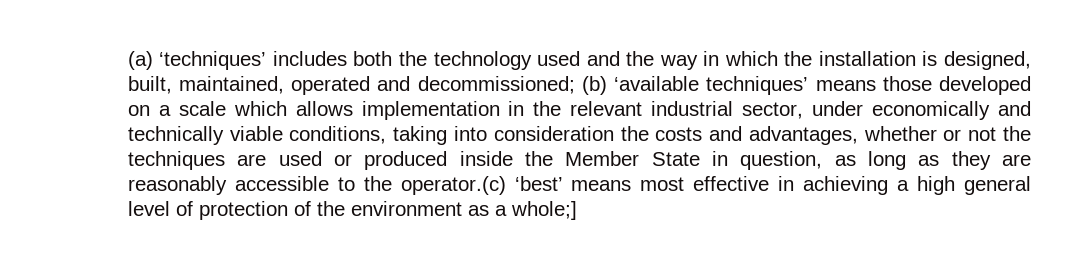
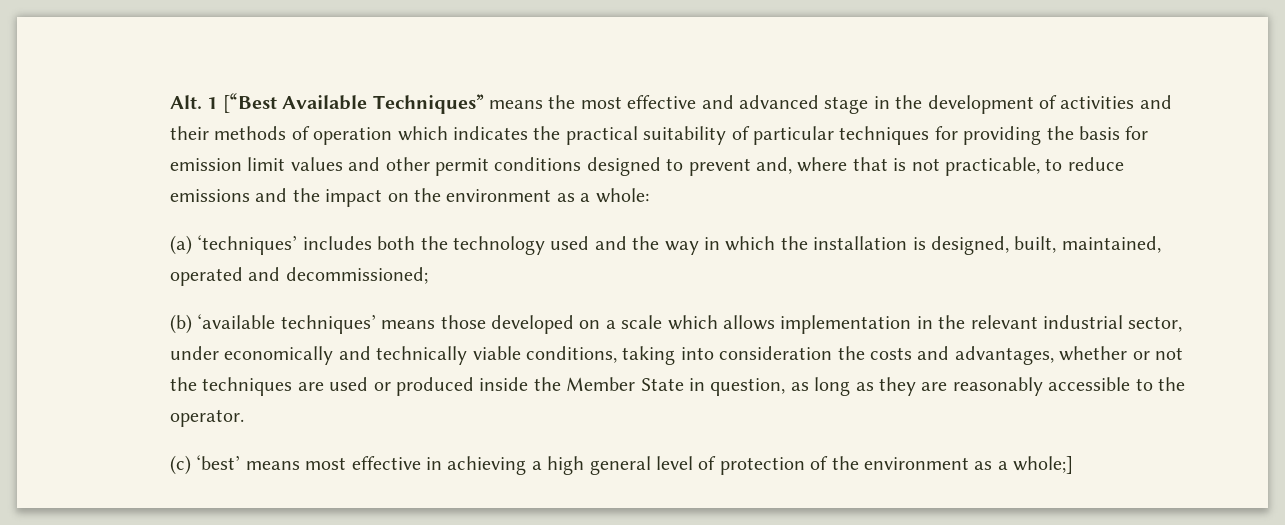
(127, 60) none -> [170,93,1172,114] [170,126,1149,145] [170,157,1124,176] [170,188,649,207] Alt. 1 [“Best Available Techniques” means the most effective and advanced stage in the development of activities and their methods of operation which indicates the practical suitability of particular techniques for providing the basis for emission limit values and other permit conditions designed to prevent and, where that is not practicable, to reduce emissions and the impact on the environment as a whole: //
(575, 85) none -> (428, 275) //
[400,176,506,195] operator.(c) -> [170,409,245,427] [170,455,192,475] operator. // (c)

